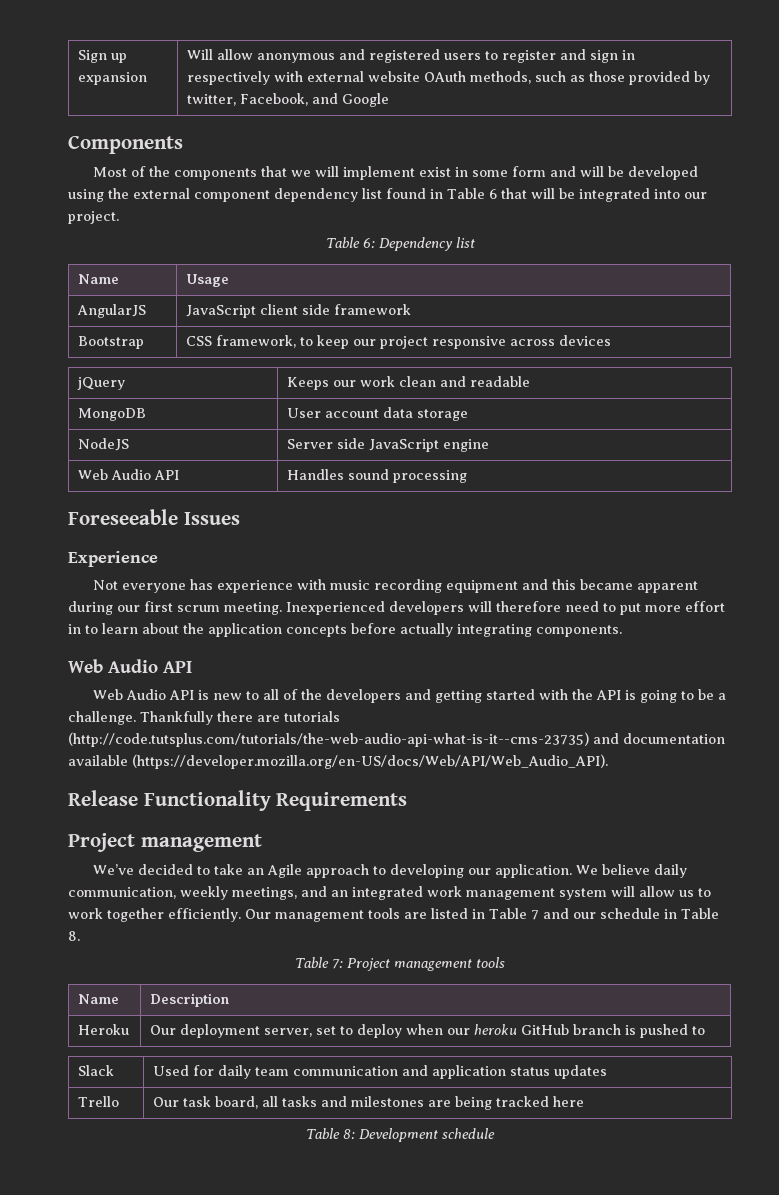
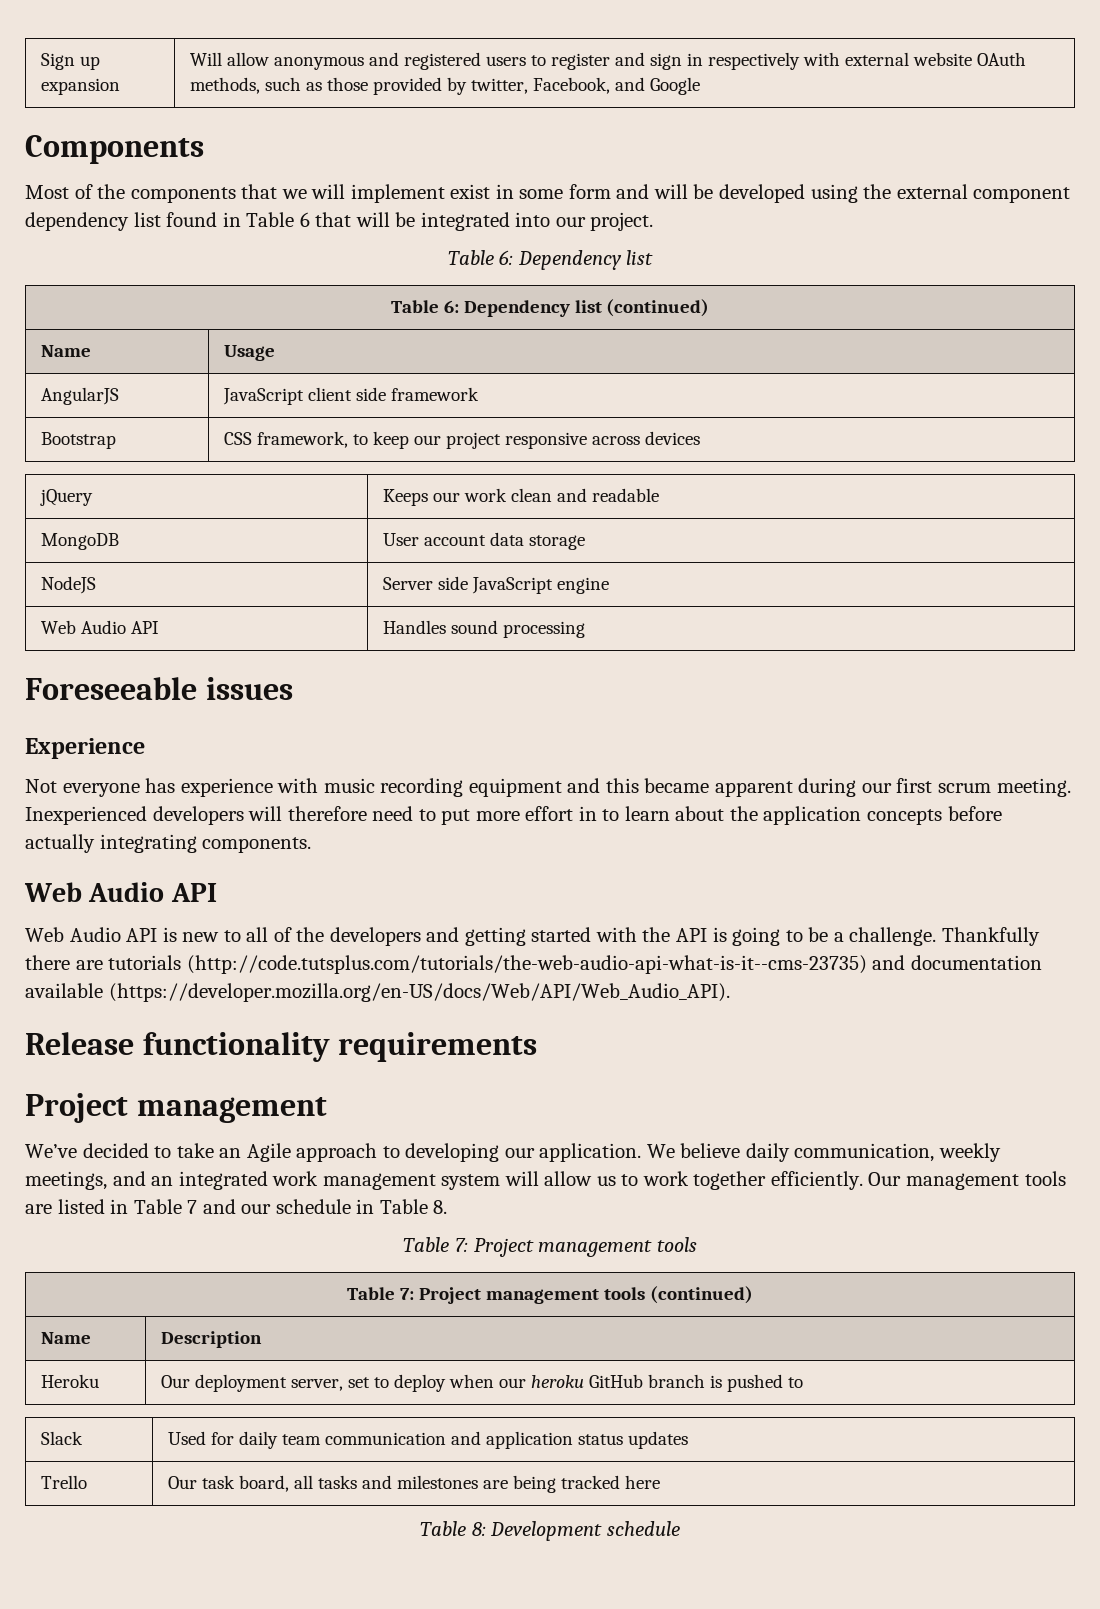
(475, 242) none -> [390,299,710,317] // Table 6: Dependency list (continued)
[183,512,240,525] Issues -> [205,677,293,700] issues
[143,790,408,811] Functionality Requirements -> [142,1032,538,1062] functionality requirements
(505, 962) none -> [347,1286,753,1304] // Table 7: Project management tools (continued)

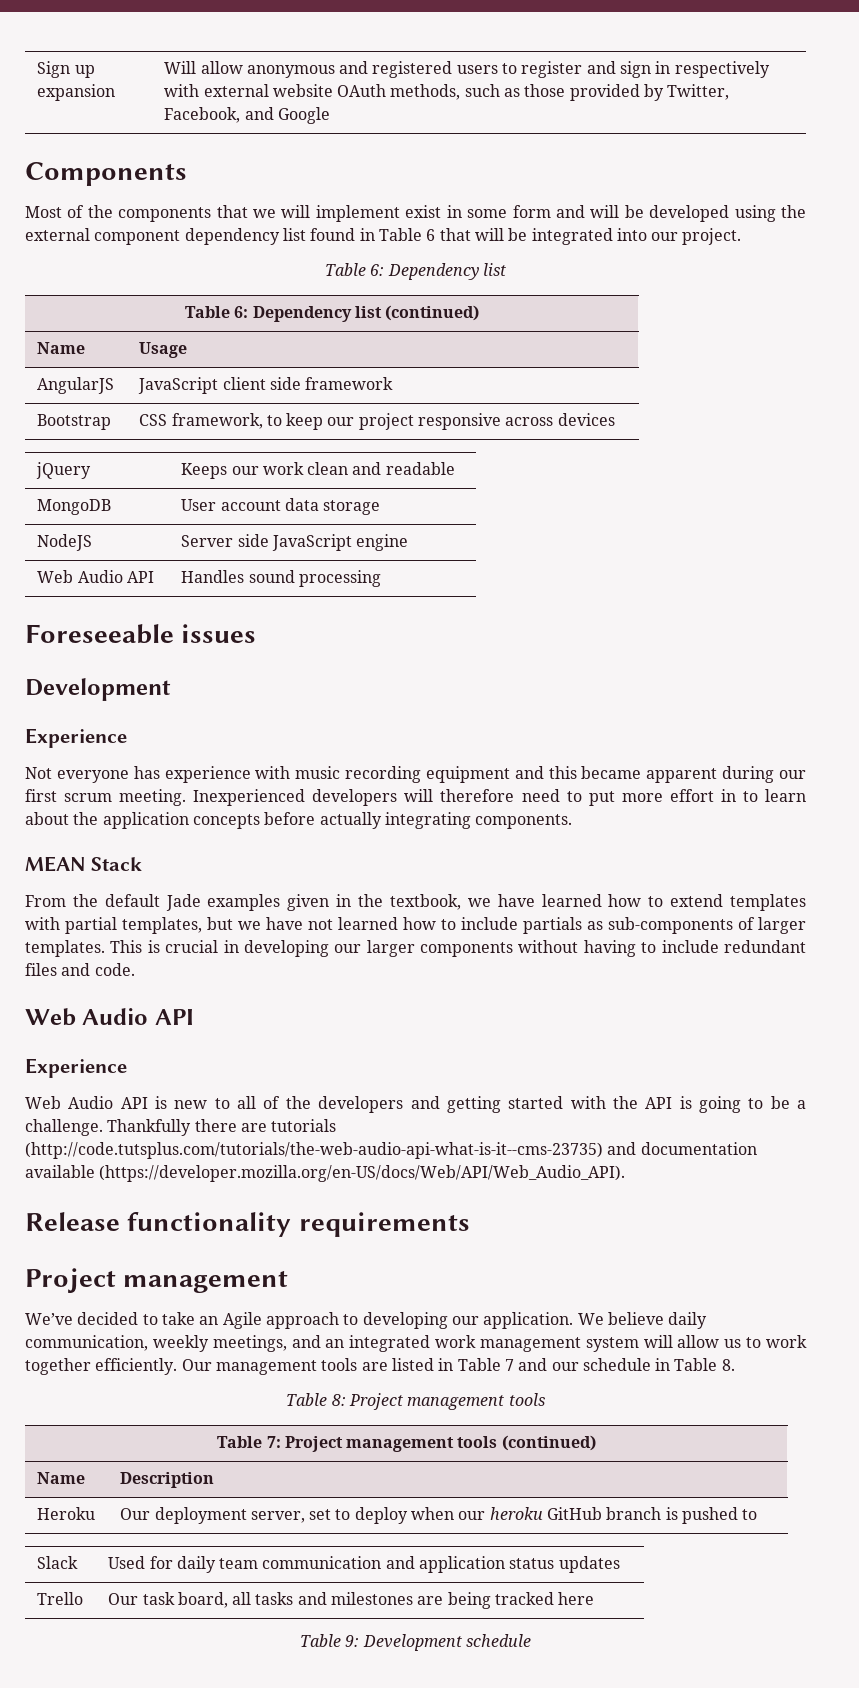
[470,78,528,94] twitter, -> [667,84,730,100] Twitter,
(293, 688) none -> [25,678,171,701] // Development
[24,882,217,902] // Web Audio API -> [25,856,142,872] [25,894,807,911] [25,917,806,934] [25,940,806,957] [25,963,135,976] [25,1008,194,1026] [25,1058,127,1078] // MEAN Stack // From the default Jade examples given in the textbook, we have learned how to extend templates with partial templates, but we have not learned how to include partials as sub-components of larger templates. This is crucial in developing our larger components without having to include redundant files and code. // Web Audio API // Experience
[454,1238,468,1252] 7: -> [331,1394,346,1406] 8:
[471,1522,486,1536] 8: -> [345,1635,360,1647] 9:

